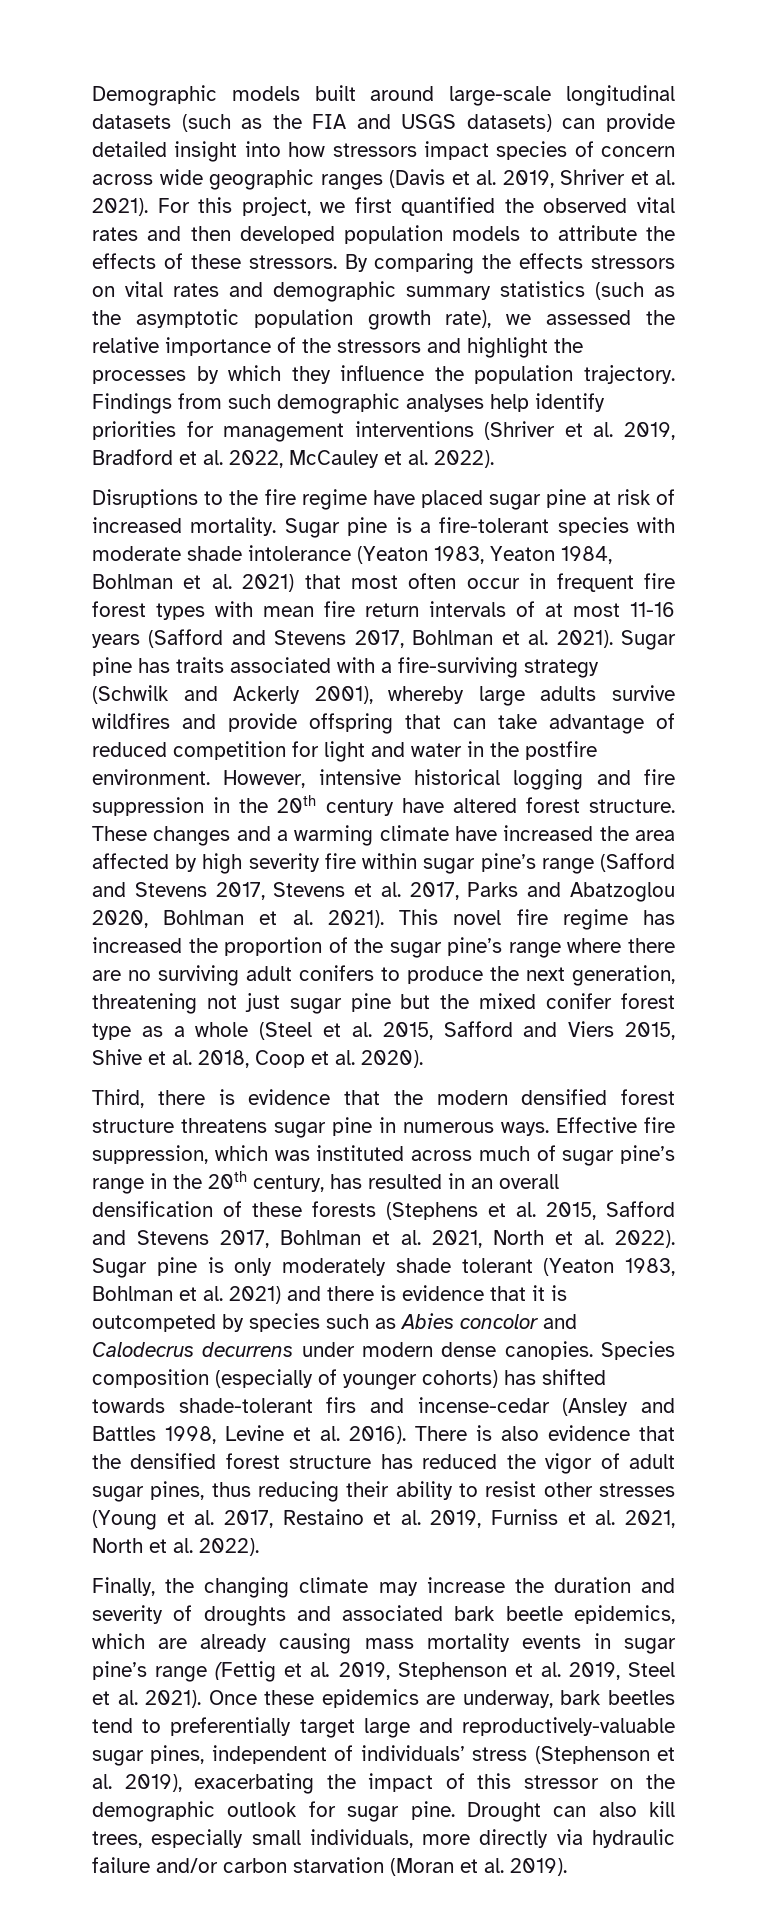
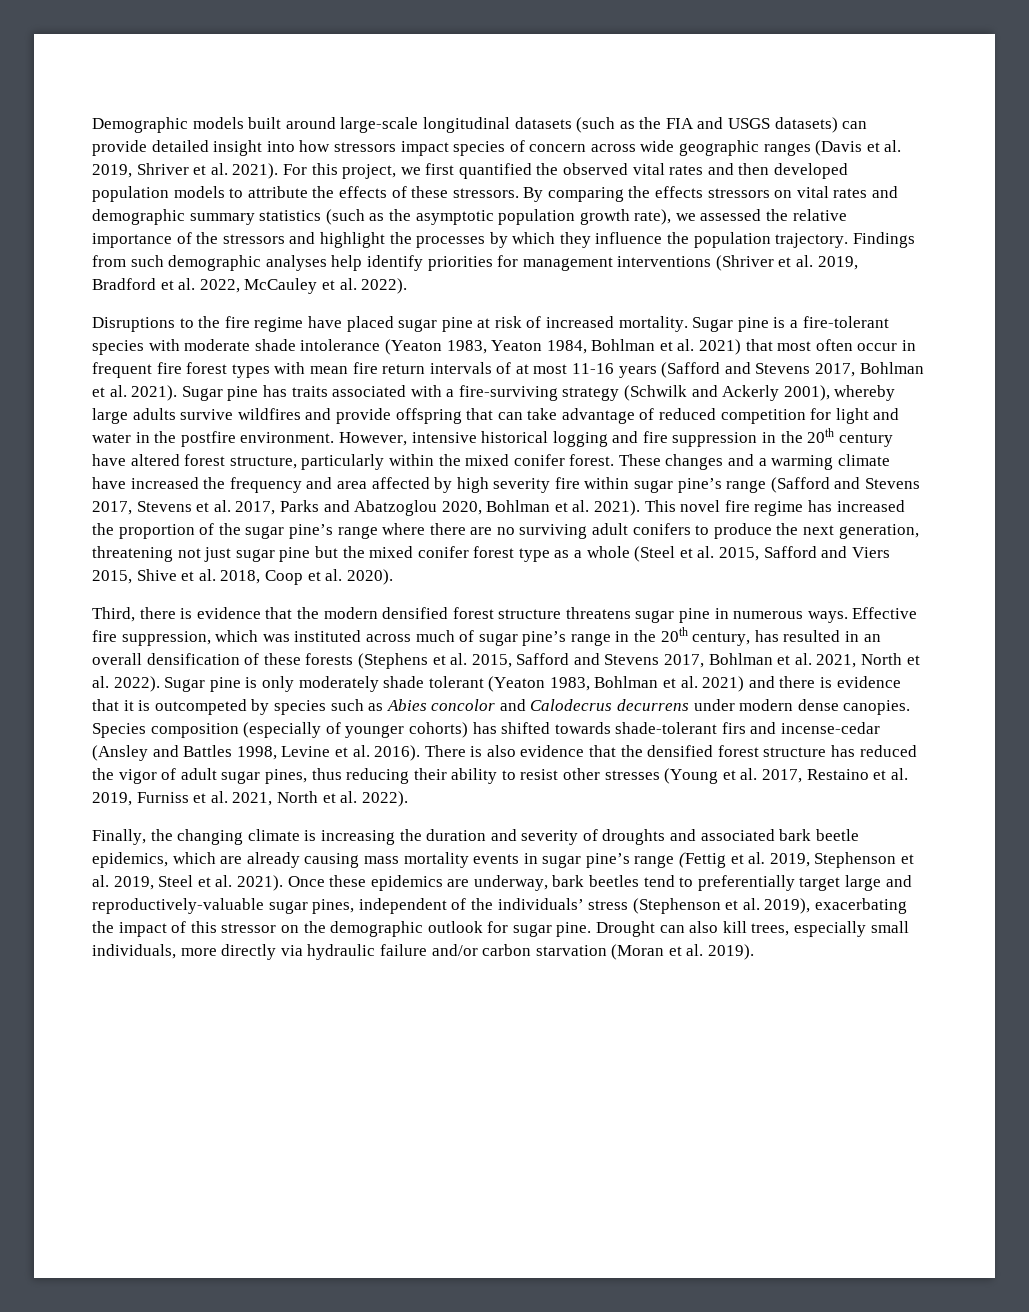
[589,799,675,813] structure. -> [229,454,615,470] structure, particularly within the mixed conifer forest.
(629, 833) none -> [229,477,333,493] frequency and
[378,1577,505,1596] may increase -> [304,830,395,845] is increasing
(354, 1753) none -> [470,898,493,910] the

